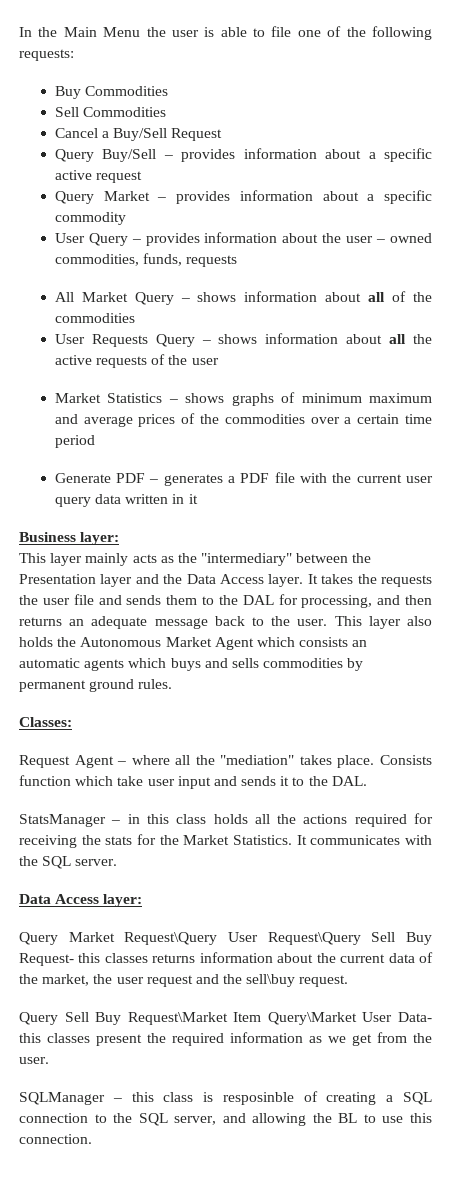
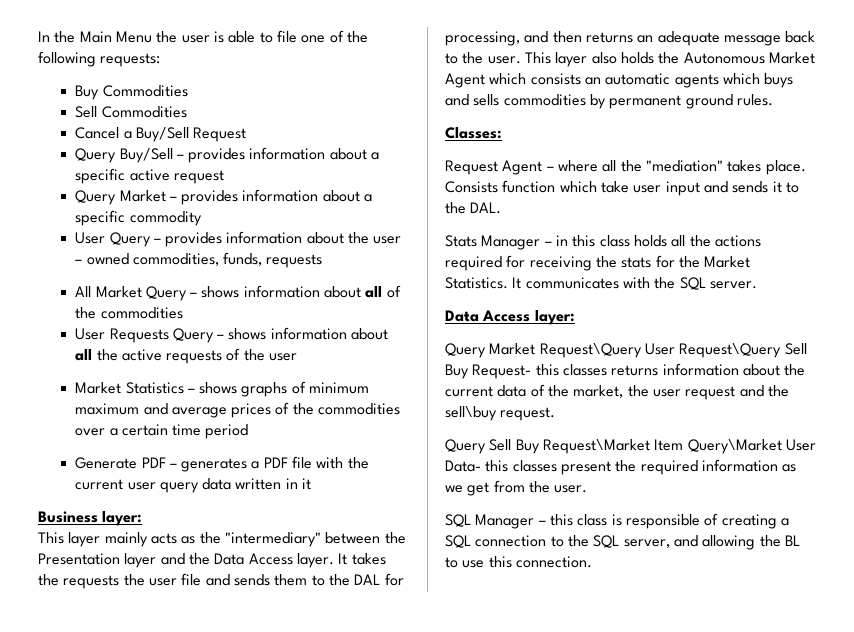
[19,814,106,827] StatsManager -> [445,235,541,250] Stats Manager
[19,1092,105,1105] SQLManager -> [445,514,535,529] SQL Manager
[222,1092,294,1105] resposinble -> [625,514,700,529] responsible

